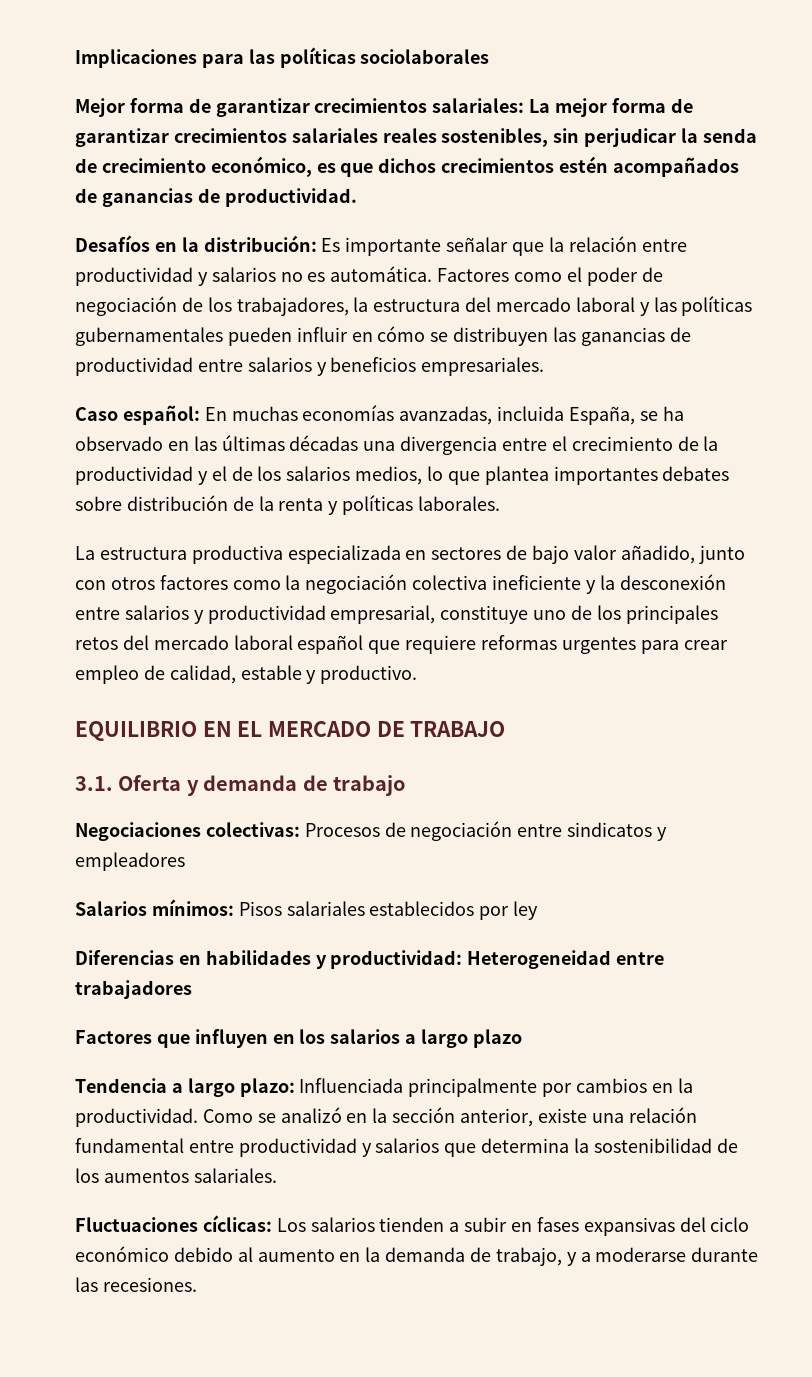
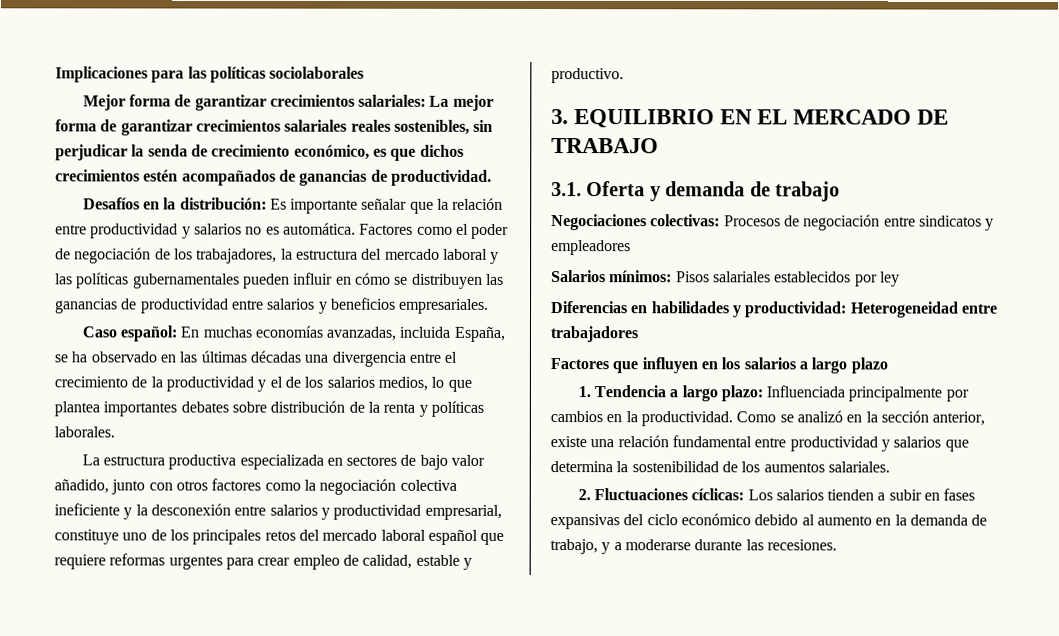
(418, 674) none -> [551,109,569,125] 3.
(522, 1038) none -> [577,386,591,398] 1.
(277, 1175) none -> [577,489,591,501] 2.

